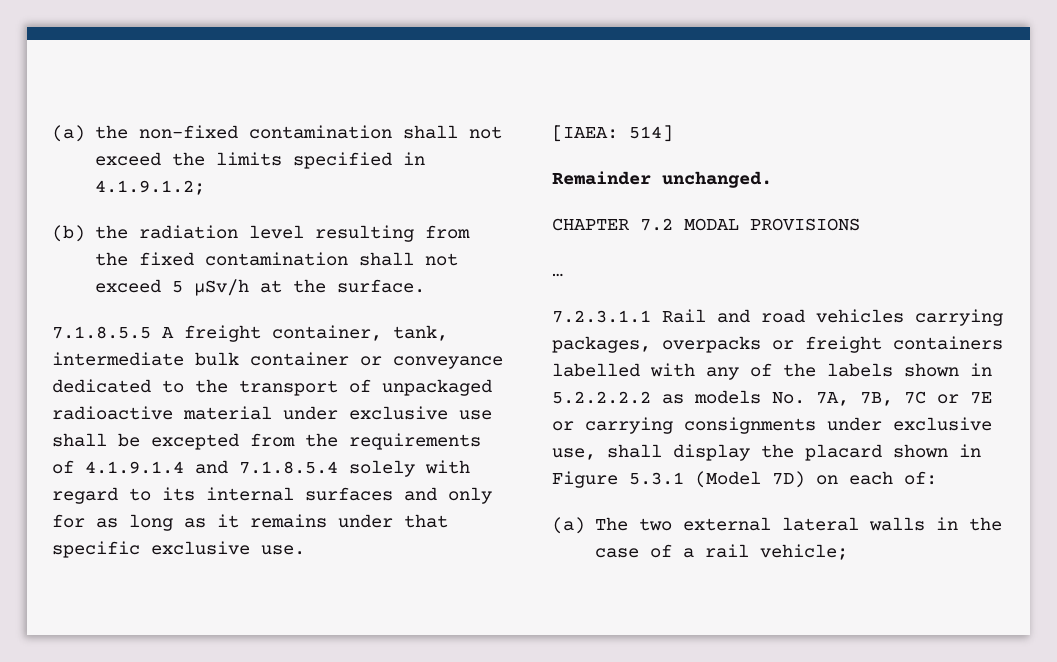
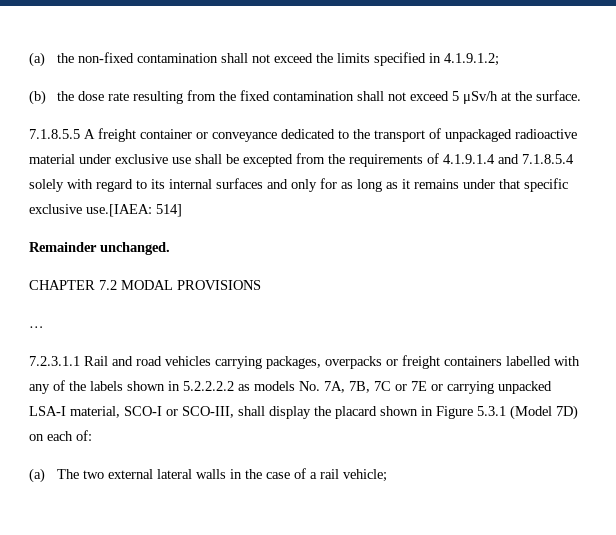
[138,225,304,239] radiation level -> [78,91,130,101] dose rate
[272,325,448,341] [52,352,239,366] container, tank, intermediate bulk -> (136, 135) none
[261,545,305,555] [552,125,618,142] use. // [IAEA: -> [86,204,152,217] use.[IAEA:
[684,417,992,434] [552,448,596,460] consignments under exclusive use, -> [498,381,552,394] [29,406,234,418] unpacked LSA-I material, SCO-I or SCO-III,

